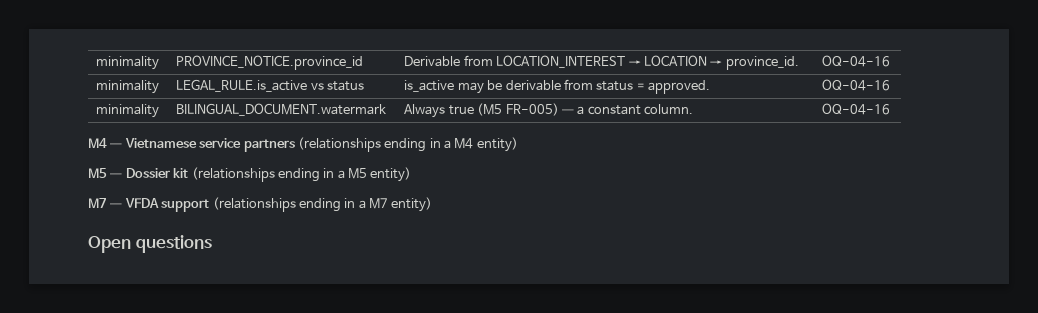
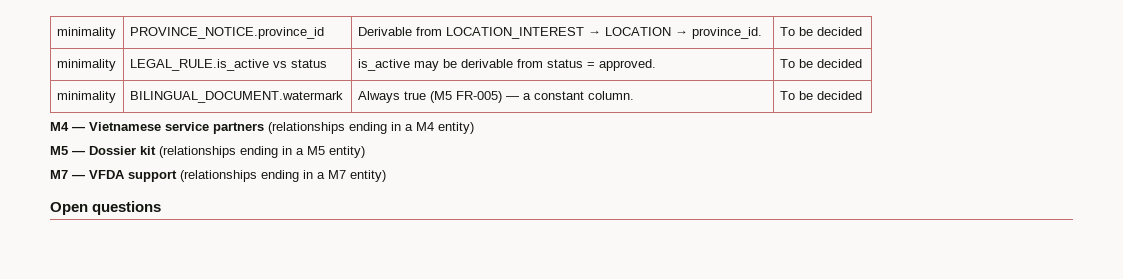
[822,55,891,67] OQ-04-16 -> [779,27,862,36] To be decided
[822,79,891,91] OQ-04-16 -> [779,59,862,68] To be decided
[822,103,891,115] OQ-04-16 -> [779,91,862,100] To be decided

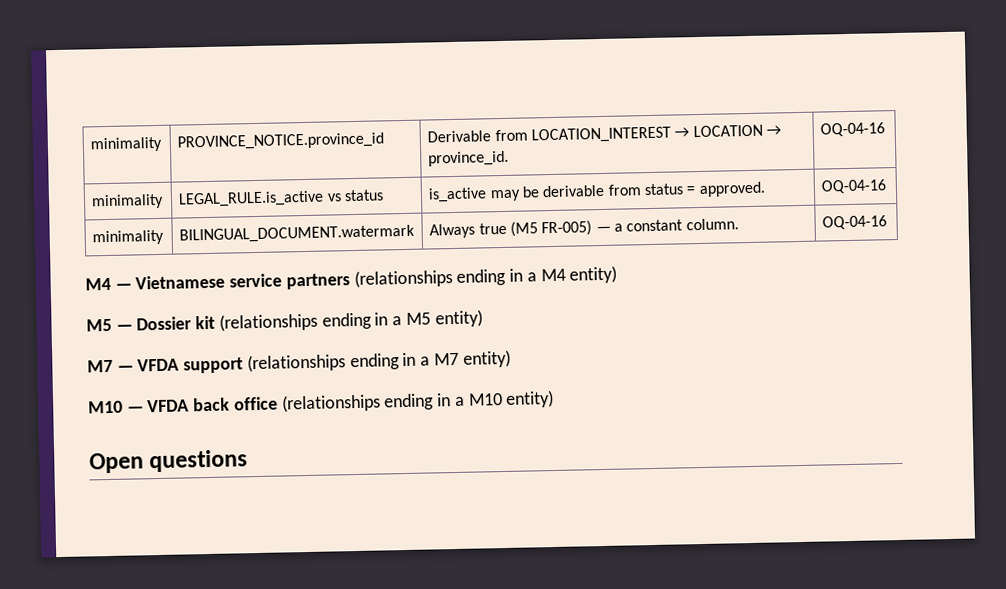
[779,27,862,36] To be decided -> [820,122,886,137] OQ-04-16
[779,59,862,68] To be decided -> [821,179,888,194] OQ-04-16
[779,91,862,100] To be decided -> [822,215,888,230] OQ-04-16
(386, 176) none -> [88,389,555,414] // M10 — VFDA back office (relationships ending in a M10 entity)

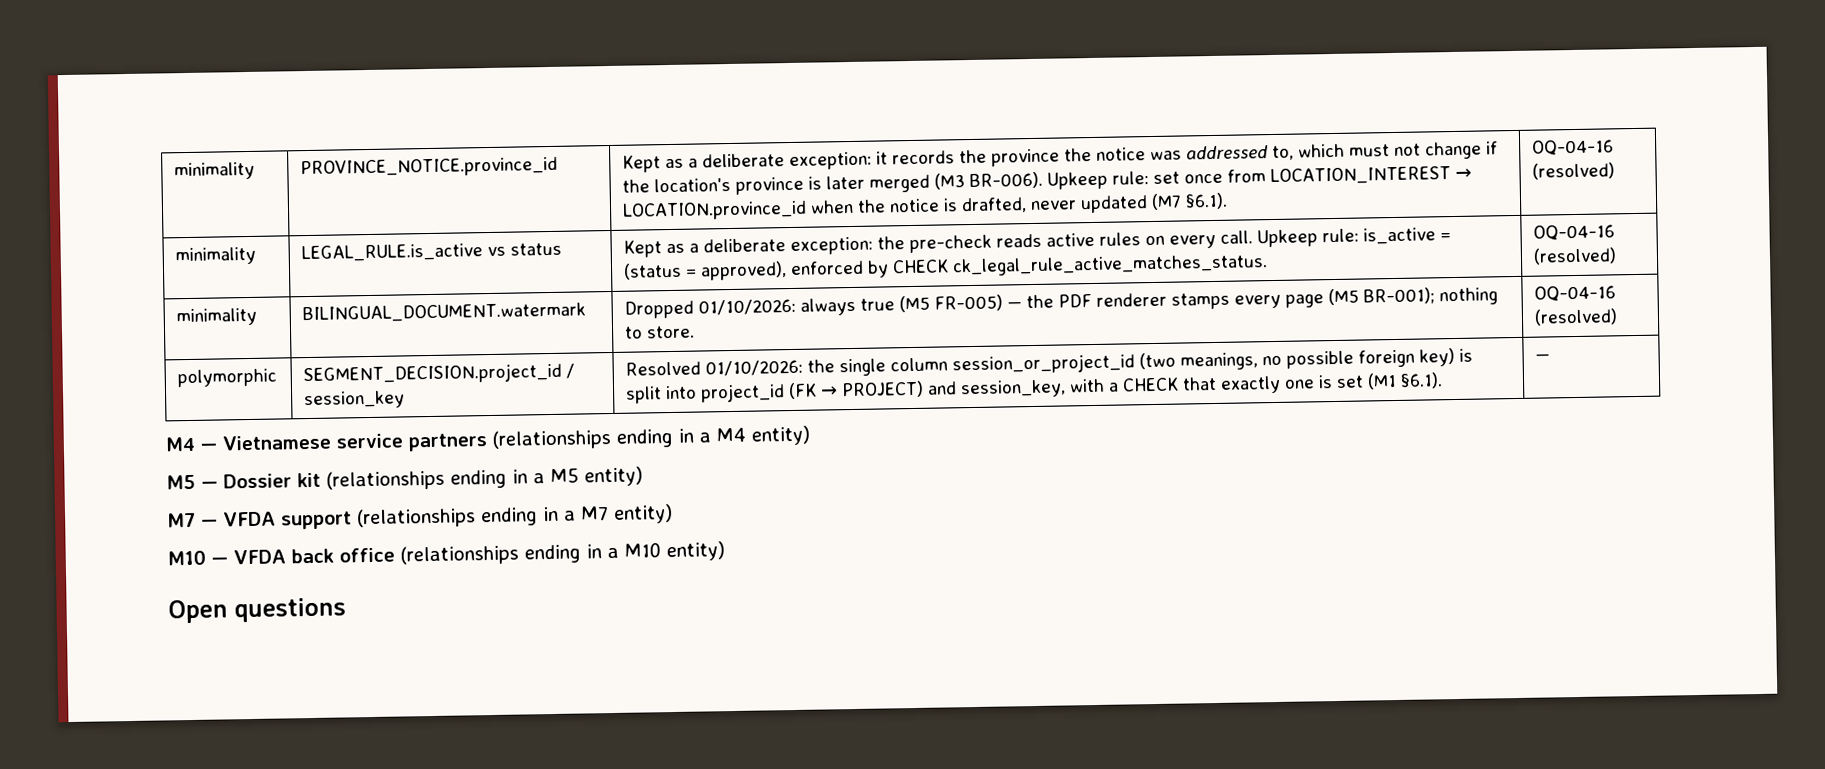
[427,124,781,144] [428,150,510,167] [820,122,886,137] Derivable from LOCATION_INTEREST → LOCATION → province_id. | OQ-04-16 -> [622,141,1499,173] [622,166,1473,195] [622,192,1229,221] [1532,139,1615,156] [1532,162,1616,180] Kept as a deliberate exception: it records the province the notice was addressed to, which must not change if the location's province is later merged (M3 BR-006). Upkeep rule: set once from LOCATION_INTEREST → LOCATION.province_id when the notice is drafted, never updated (M7 §6.1). | OQ-04-16 (resolved)
[428,181,766,203] [821,179,888,194] is_active may be derivable from status = approved. | OQ-04-16 -> [623,227,1452,258] [623,254,1269,281] [1533,224,1616,241] [1533,247,1618,265] Kept as a deliberate exception: the pre-check reads active rules on every call. Upkeep rule: is_active = (status = approved), enforced by CHECK ck_legal_rule_active_matches_status. | OQ-04-16 (resolved)
[429,223,476,239] Always -> [624,297,857,319] Dropped 01/10/2026: always
[613,218,739,232] [822,215,888,230] a constant column. | OQ-04-16 -> [1026,287,1499,310] [625,325,696,339] [1534,285,1617,302] [1534,308,1619,326] [177,368,278,388] [303,362,576,386] [304,390,406,410] [625,347,1474,377] [625,372,1444,404] [1535,353,1551,361] the PDF renderer stamps every page (M5 BR-001); nothing to store. | OQ-04-16 (resolved) // polymorphic | SEGMENT_DECISION.project_id / session_key | Resolved 01/10/2026: the single column session_or_project_id (two meanings, no possible foreign key) is split into project_id (FK → PROJECT) and session_key, with a CHECK that exactly one is set (M1 §6.1). | —

